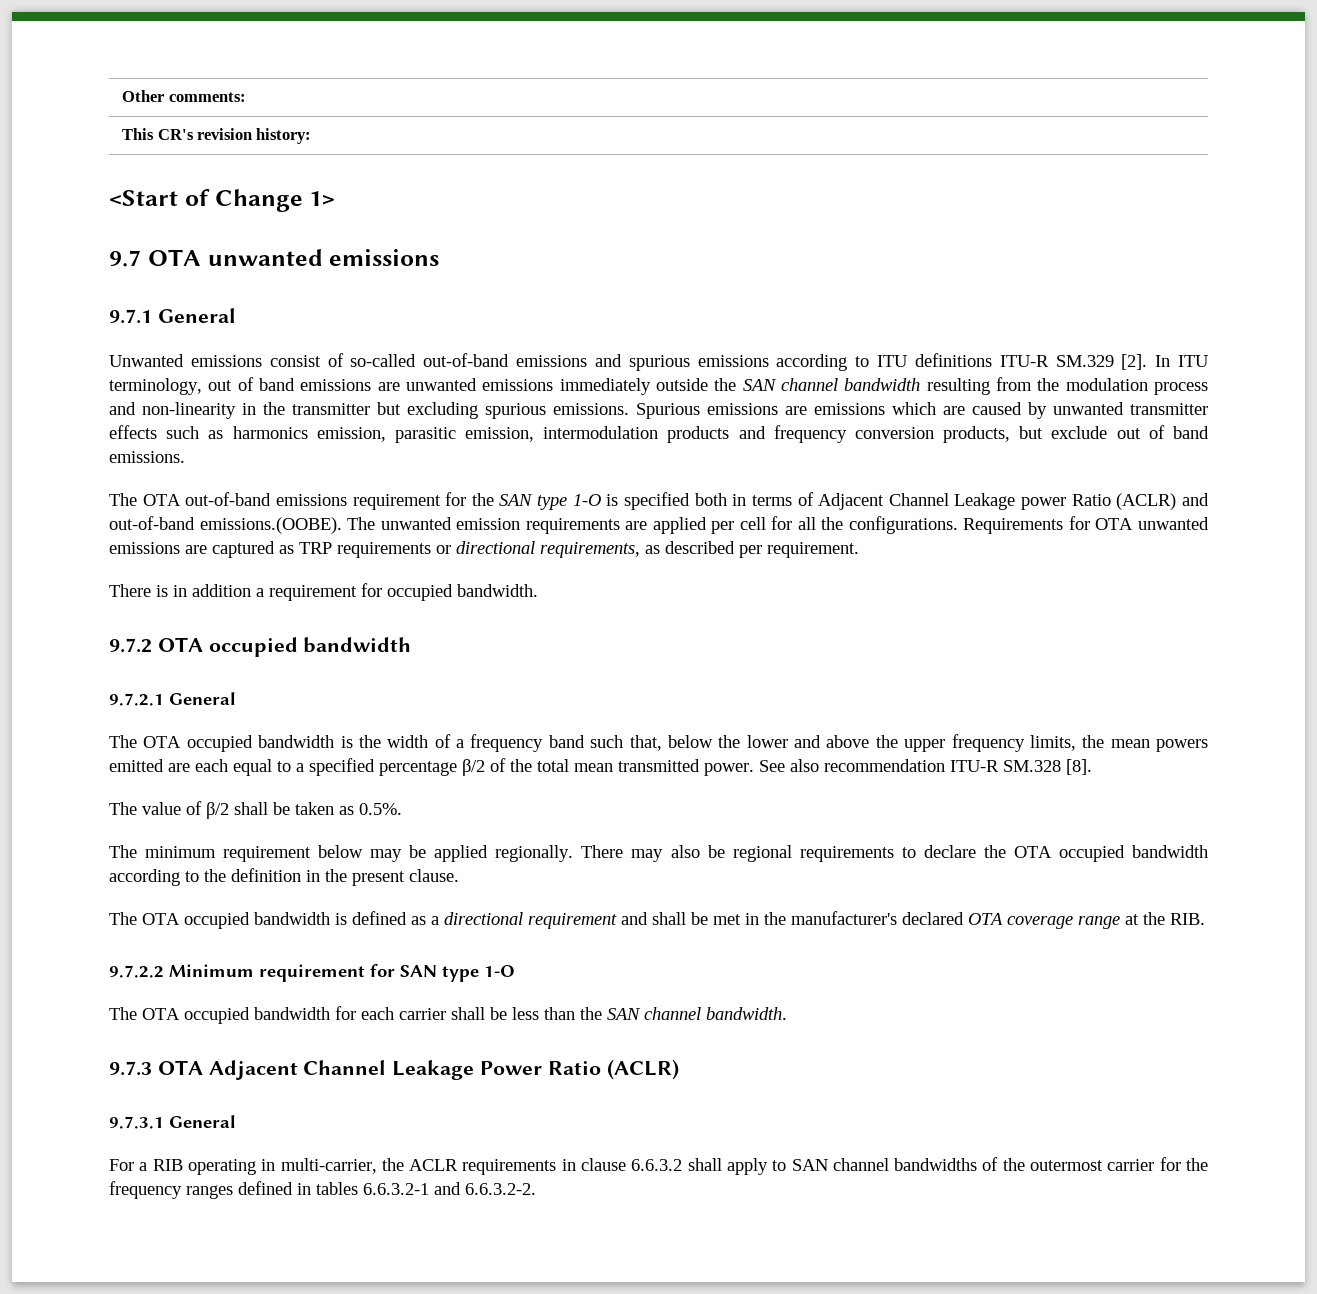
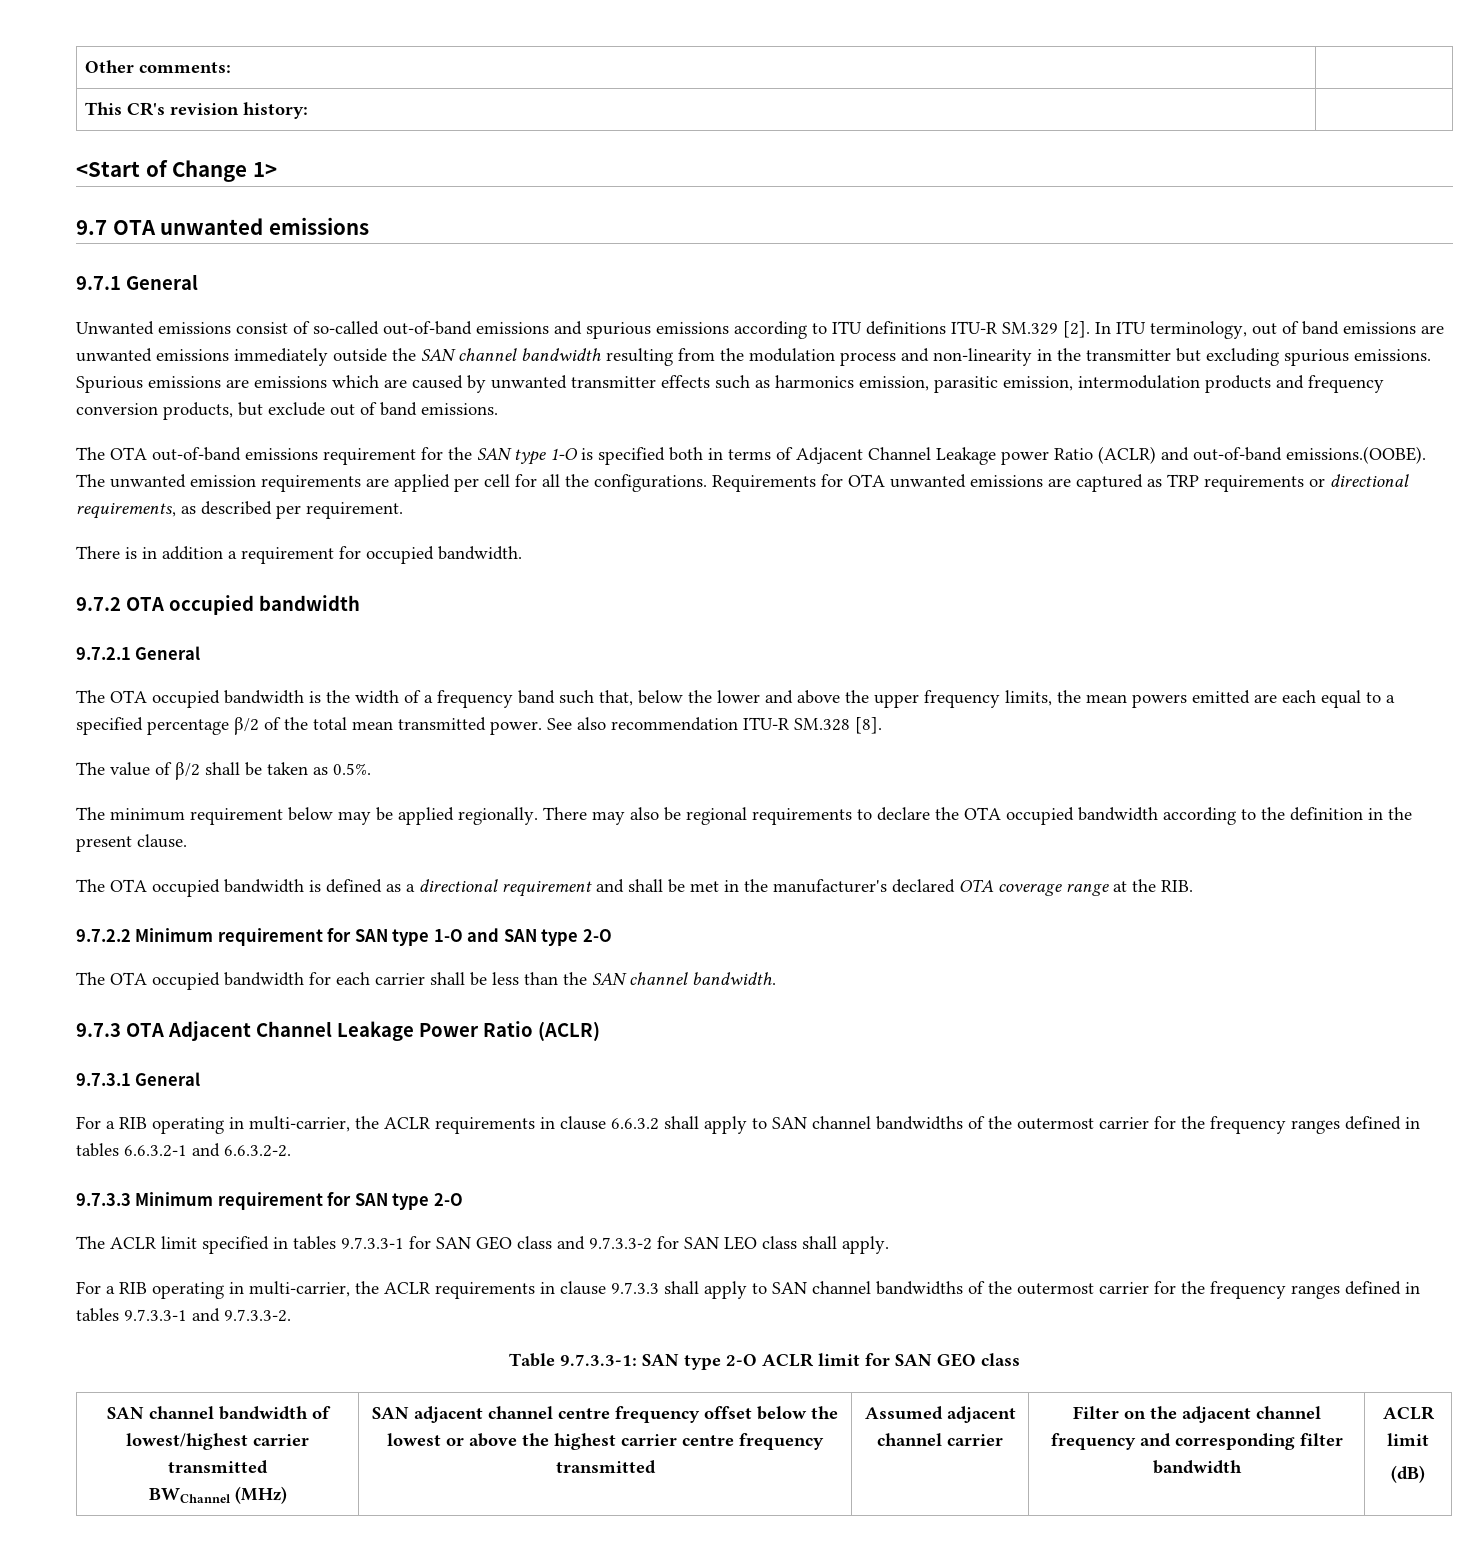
(515, 971) none -> [467,928,612,946] and SAN type 2-O
(536, 1189) none -> [76,1192,463,1210] [76,1236,889,1254] [76,1281,1420,1299] [76,1308,291,1322] [509,1353,1020,1370] [106,1406,331,1420] [125,1433,309,1450] [168,1460,268,1474] [148,1486,287,1504] [372,1406,838,1423] [387,1433,824,1450] [555,1460,656,1474] [864,1406,1016,1423] [877,1433,1003,1446] [1072,1406,1321,1423] [1050,1433,1343,1450] [1152,1460,1242,1474] [1382,1406,1435,1420] [1387,1433,1429,1446] [1391,1465,1425,1483] // 9.7.3.3 Minimum requirement for SAN type 2-O // The ACLR limit specified in tables 9.7.3.3-1 for SAN GEO class and 9.7.3.3-2 for SAN LEO class shall apply. // For a RIB operating in multi-carrier, the ACLR requirements in clause 9.7.3.3 shall apply to SAN channel bandwidths of the outermost carrier for the frequency ranges defined in tables 9.7.3.3-1 and 9.7.3.3-2. // Table 9.7.3.3-1: SAN type 2-O ACLR limit for SAN GEO class // SAN channel bandwidth of lowest/highest carrier transmitted // BWChannel (MHz) | SAN adjacent channel centre frequency offset below the lowest or above the highest carrier centre frequency transmitted | Assumed adjacent channel carrier | Filter on the adjacent channel frequency and corresponding filter bandwidth | ACLR limit // (dB)

